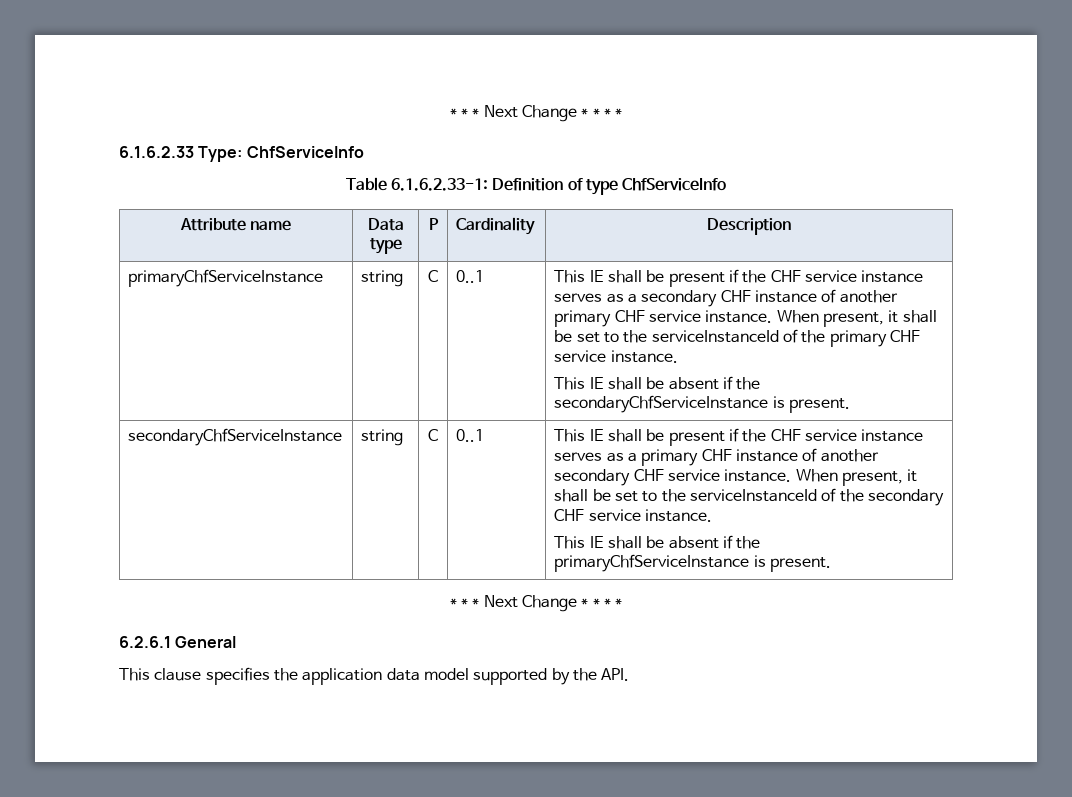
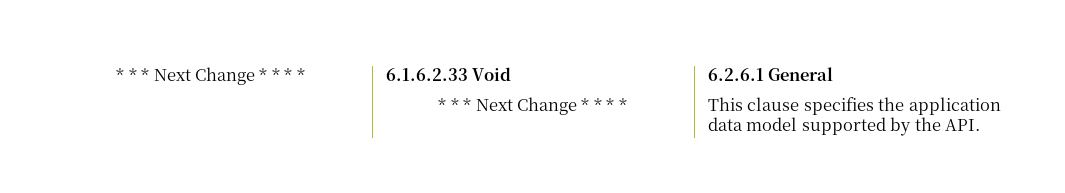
[198,146,364,162] [345,177,727,195] [179,218,292,231] [367,218,404,231] [369,238,402,254] [428,218,439,230] [456,217,536,235] [707,218,791,235] [128,269,324,287] [361,270,404,287] [428,270,438,282] [456,270,485,283] [554,269,924,287] [554,289,898,307] [554,310,937,327] [554,329,920,347] [554,350,678,363] [554,376,761,390] [554,395,850,413] [128,428,343,446] [361,429,404,446] [428,429,438,441] [456,429,485,442] [554,428,924,446] [554,448,879,466] [554,469,918,486] [554,488,944,506] [554,509,712,522] [554,535,761,549] [554,554,831,572] Type: ChfServiceInfo // Table 6.1.6.2.33-1: Definition of type ChfServiceInfo // Attribute name | Data type | P | Cardinality | Description // primaryChfServiceInstance | string | C | 0..1 | This IE shall be present if the CHF service instance serves as a secondary CHF instance of another primary CHF service instance. When present, it shall be set to the serviceInstanceId of the primary CHF service instance. // This IE shall be absent if the secondaryChfServiceInstance is present. // secondaryChfServiceInstance | string | C | 0..1 | This IE shall be present if the CHF service instance serves as a primary CHF instance of another secondary CHF service instance. When present, it shall be set to the serviceInstanceId of the secondary CHF service instance. // This IE shall be absent if the primaryChfServiceInstance is present. -> [472,67,512,81] Void

